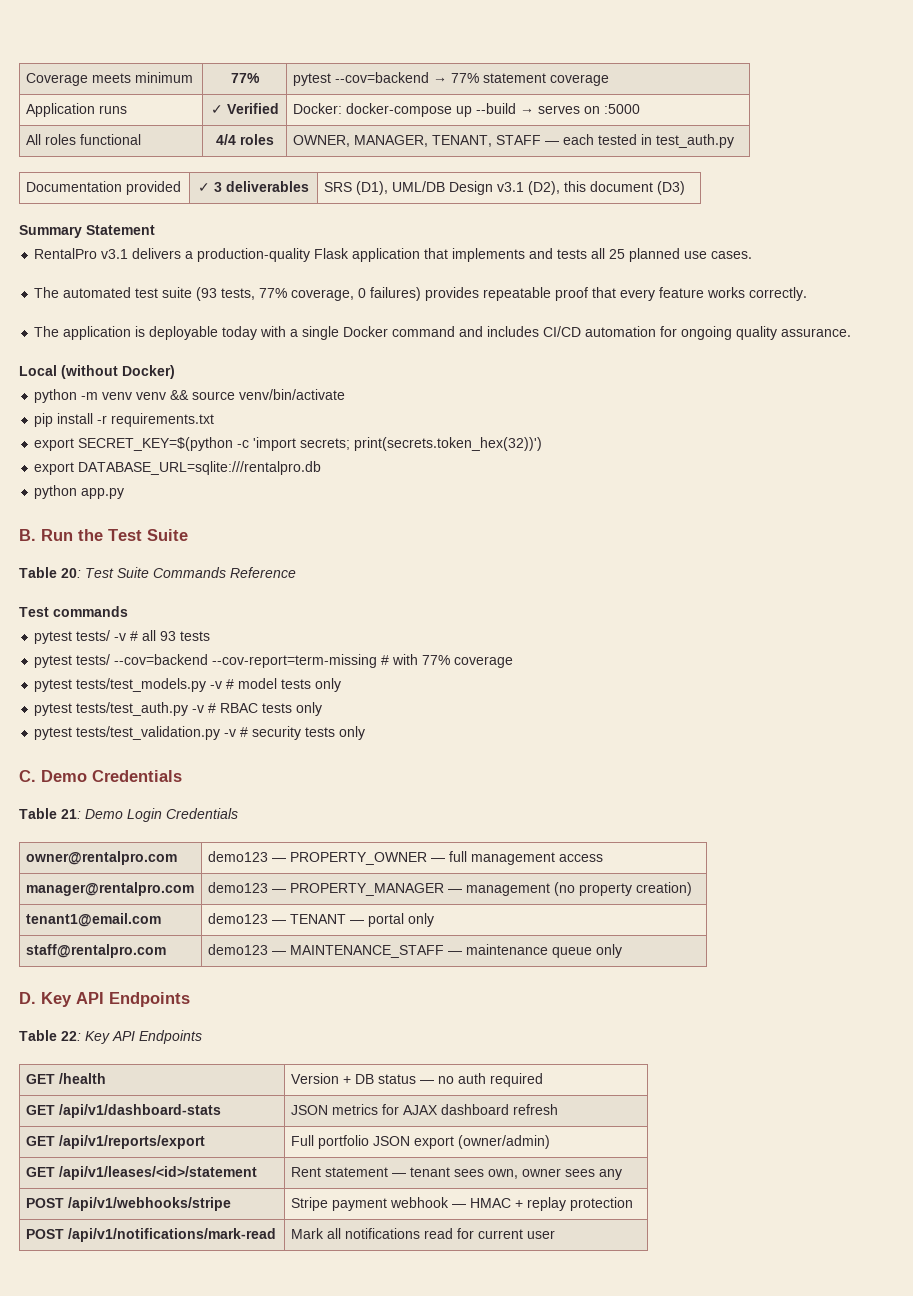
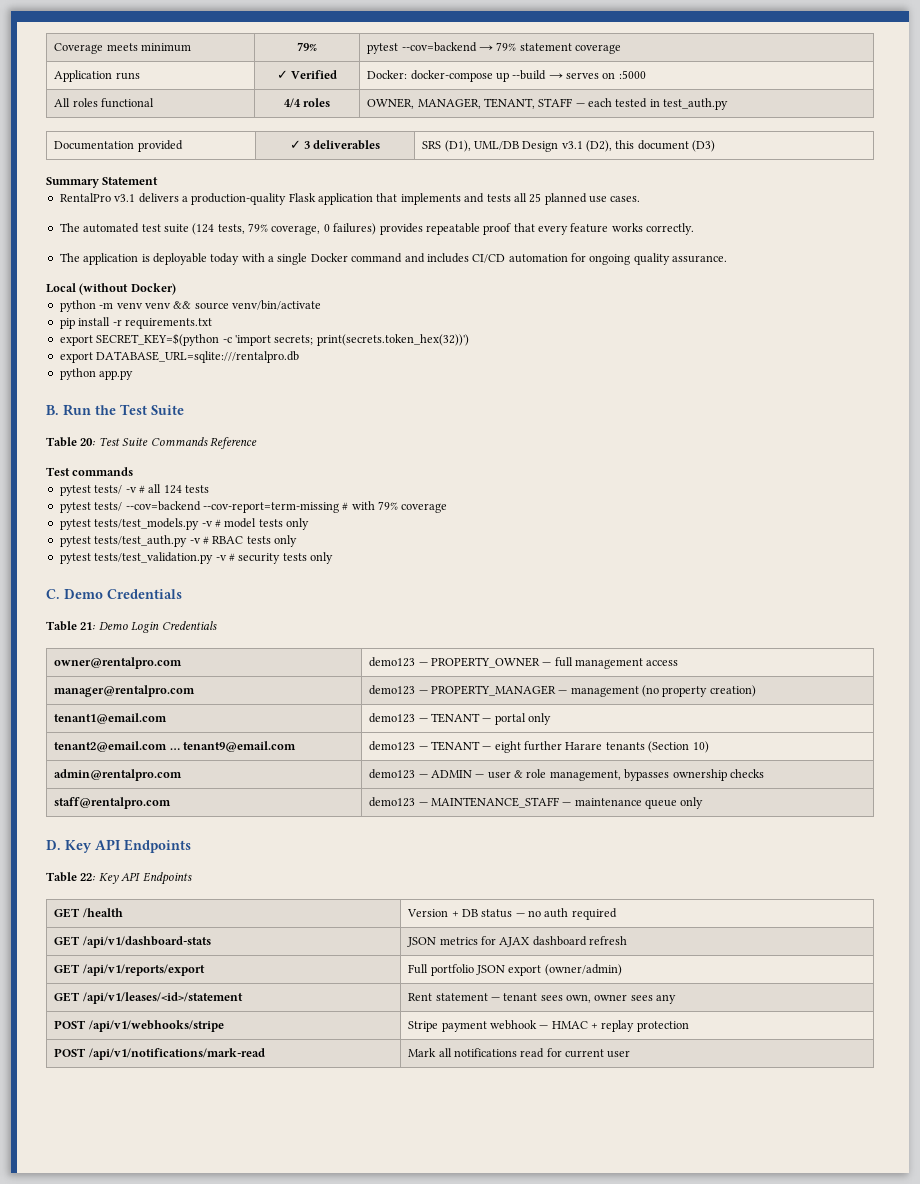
[230,73,260,83] 77% -> [297,42,317,51] 79%
[450,73,479,83] 77% -> [496,42,517,51] 79%
[196,287,288,301] (93 tests, 77% -> [192,223,268,235] (124 tests, 79%
[160,631,177,641] 93 -> [163,485,182,494] 124
[422,655,451,665] 77% -> [378,501,398,510] 79%
(434, 920) none -> [54,741,296,752] [369,741,709,753] [54,769,183,781] [369,769,764,781] // tenant2@email.com … tenant9@email.com | demo123 — TENANT — eight further Harare tenants (Section 10) // admin@rentalpro.com | demo123 — ADMIN — user & role management, bypasses ownership checks

